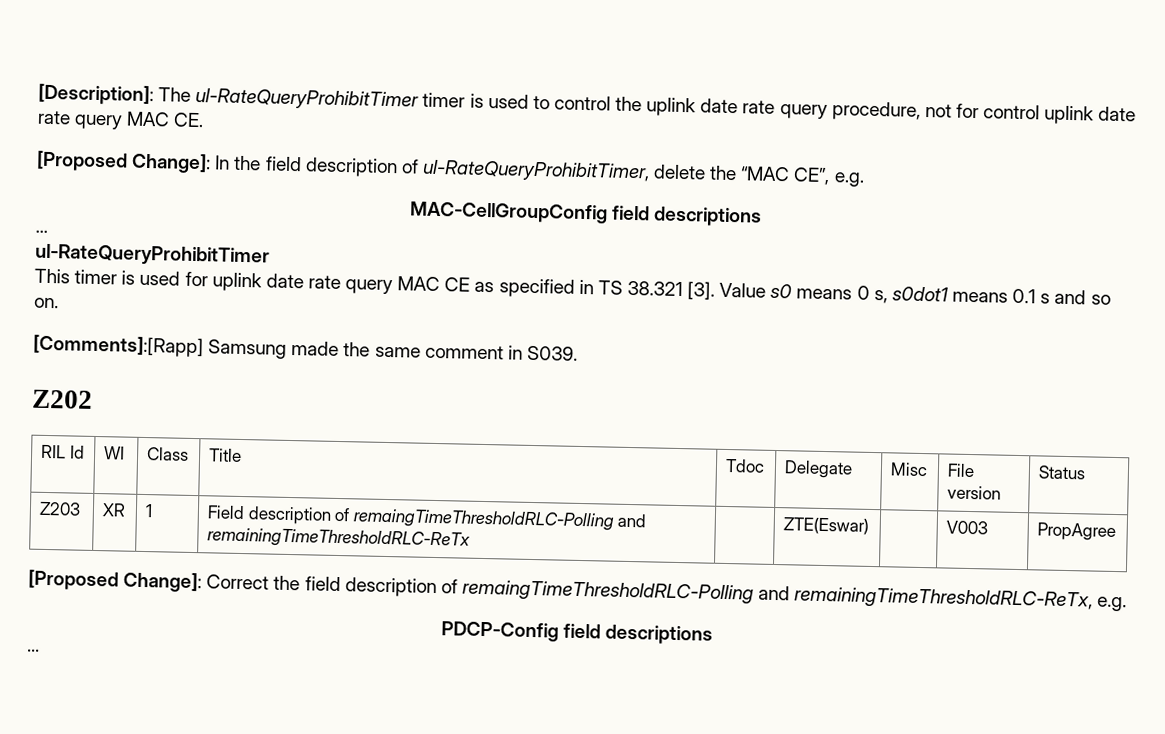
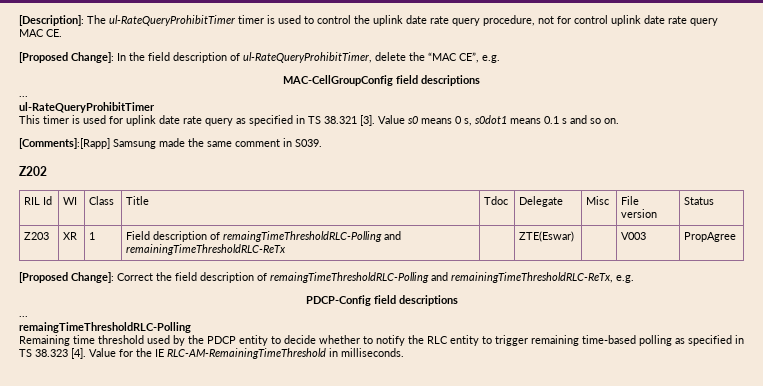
[397,276,471,292] MAC CE -> (233, 122) none
(40, 650) none -> [19,322,191,333] [19,335,744,346] [19,348,404,359] // remaingTimeThresholdRLC-Polling // Remaining time threshold used by the PDCP entity to decide whether to notify the RLC entity to trigger remaining time-based polling as specified in TS 38.323 [4]. Value for the IE RLC-AM-RemainingTimeThreshold in milliseconds.

